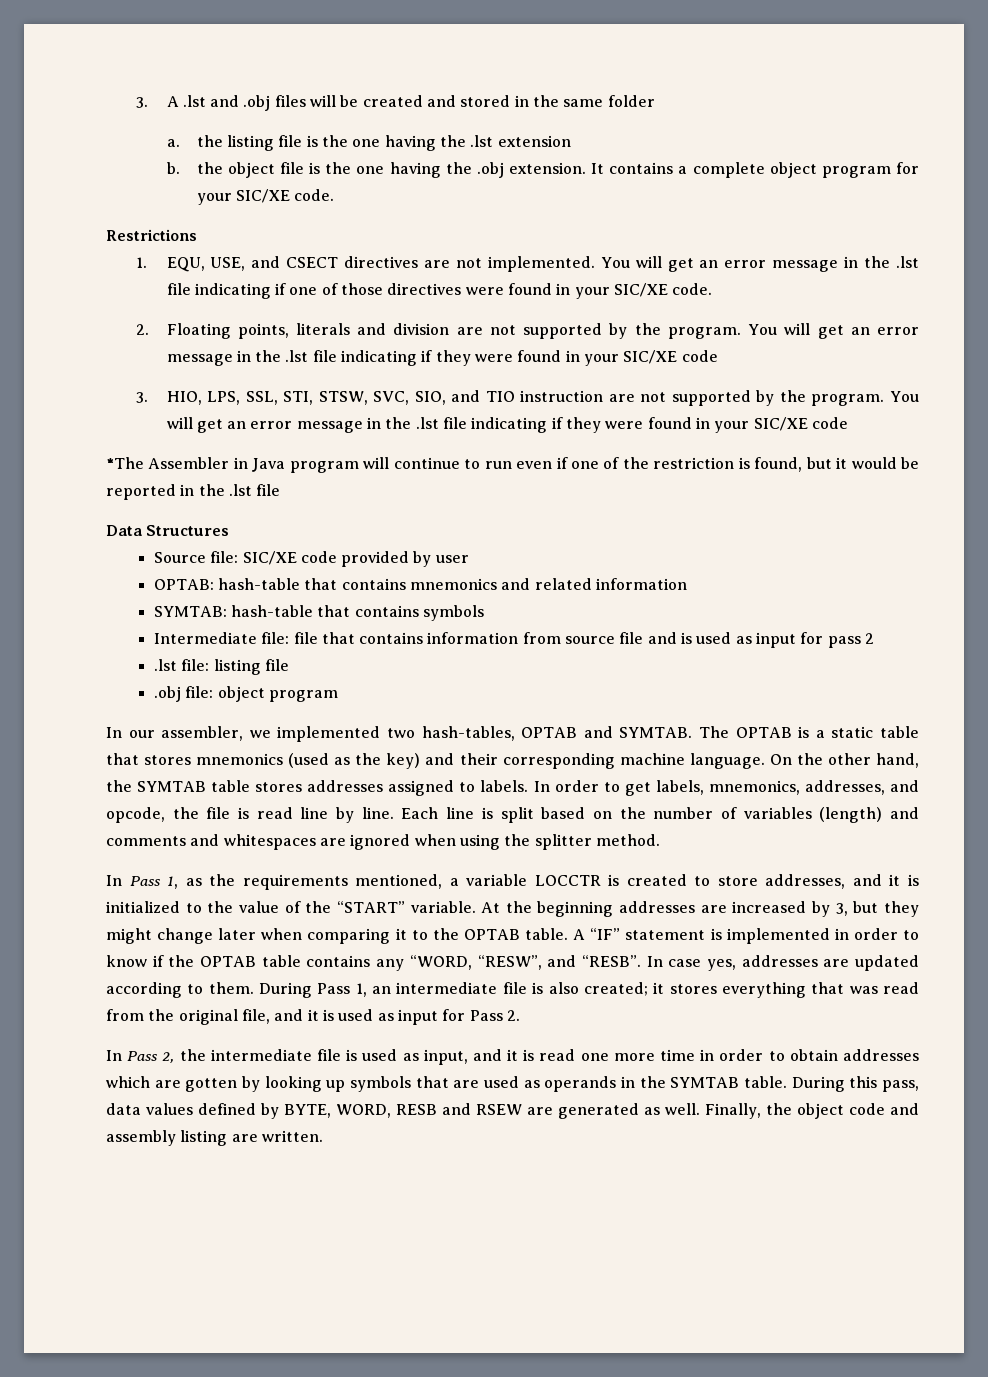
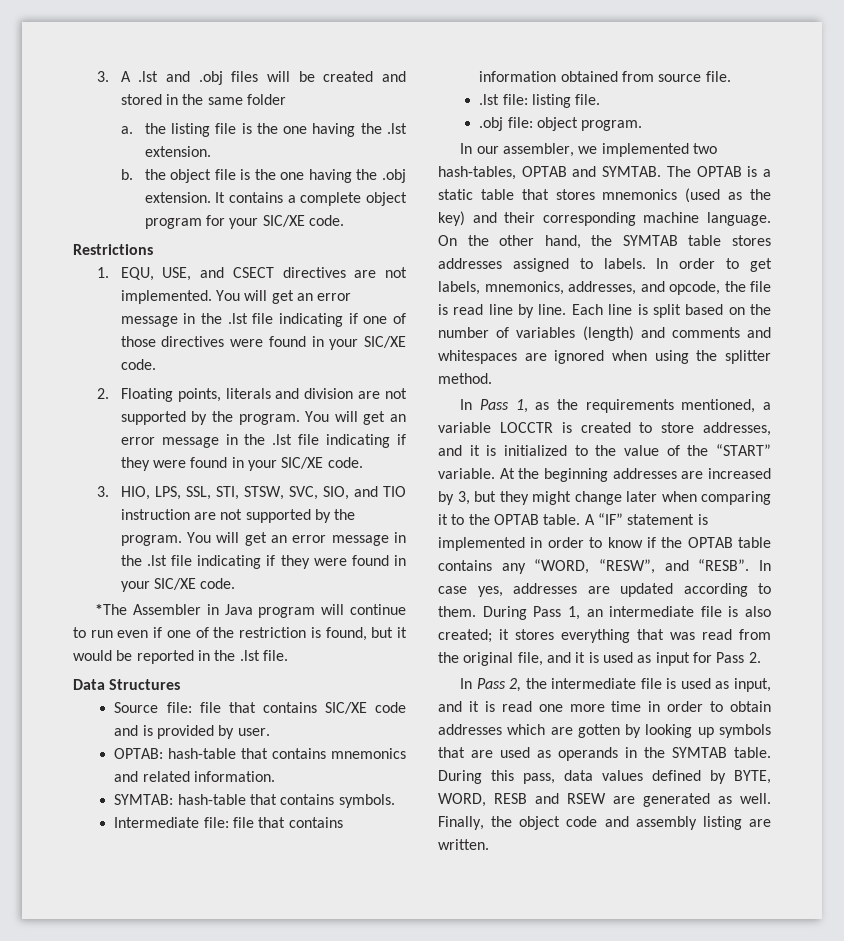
[497,135,571,147] extension -> [144,146,211,157] extension.
[681,350,718,362] code -> [327,457,363,468] code.
[811,417,848,429] code -> [200,578,236,589] code.
[256,484,281,496] file -> [262,650,288,661] file.
[242,551,337,565] SIC/XE code -> [199,702,406,714] [114,725,153,736] file that contains SIC/XE code and is
[435,555,469,563] user -> [237,728,270,736] user.
[596,578,688,590] information -> [194,771,276,782] information.
[423,605,485,621] symbols -> [338,794,395,808] symbols.
(519, 638) none -> [560,71,618,82] obtained
[619,632,874,648] file and is used as input for pass 2 -> [705,71,731,82] file.
[264,659,289,671] file -> [575,94,601,105] file.
[268,690,338,702] program -> [581,120,643,131] program.

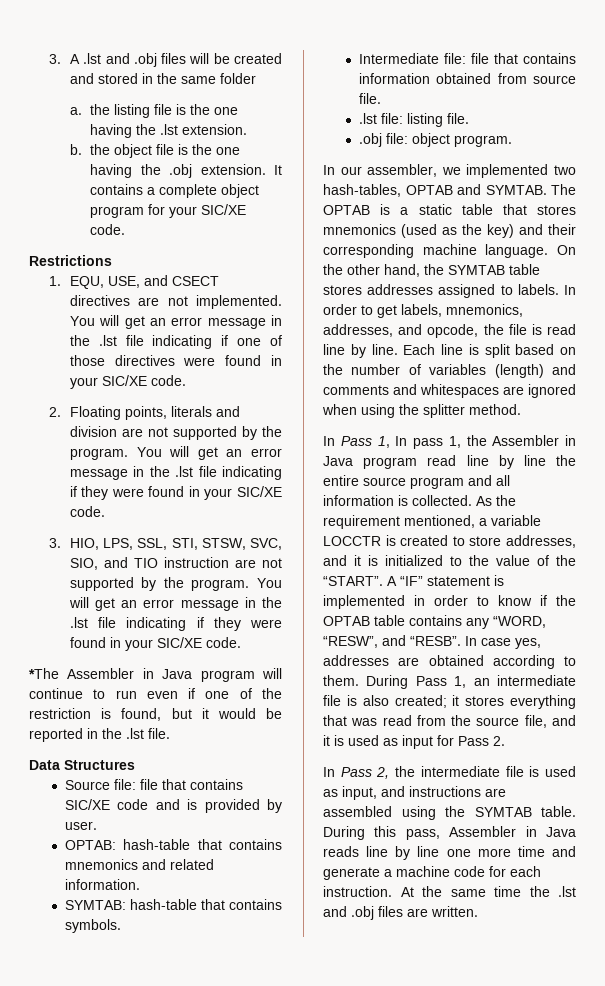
[535,399,674,413] as the requirements -> [395,435,576,449] [323,455,576,469] [323,475,510,489] [323,495,516,506] [323,515,400,529] In pass 1, the Assembler in Java program read line by line the entire source program and all information is collected. As the requirement
[716,444,771,456] [438,468,771,482] [438,491,771,505] [438,514,581,525] “START” variable. At the beginning addresses are increased by 3, but they might change later when comparing it to the OPTAB table. -> [323,576,383,586] “START”.
[620,583,673,597] updated -> [428,655,484,666] obtained
[463,652,514,666] original -> [476,717,520,726] source
[468,701,771,712] [438,724,771,738] [438,747,637,761] it is read one more time in order to obtain addresses which are gotten by looking up symbols that are used as operands in -> [409,786,506,797] [323,806,436,820] instructions are assembled using
[564,770,771,784] [438,793,771,807] [438,816,742,830] data values defined by BYTE, WORD, RESB and RSEW are generated as well. Finally, the object code and assembly listing -> [449,826,576,837] [323,846,576,860] [323,866,541,880] [323,886,576,897] [323,906,403,920] Assembler in Java reads line by line one more time and generate a machine code for each instruction. At the same time the .lst and .obj files

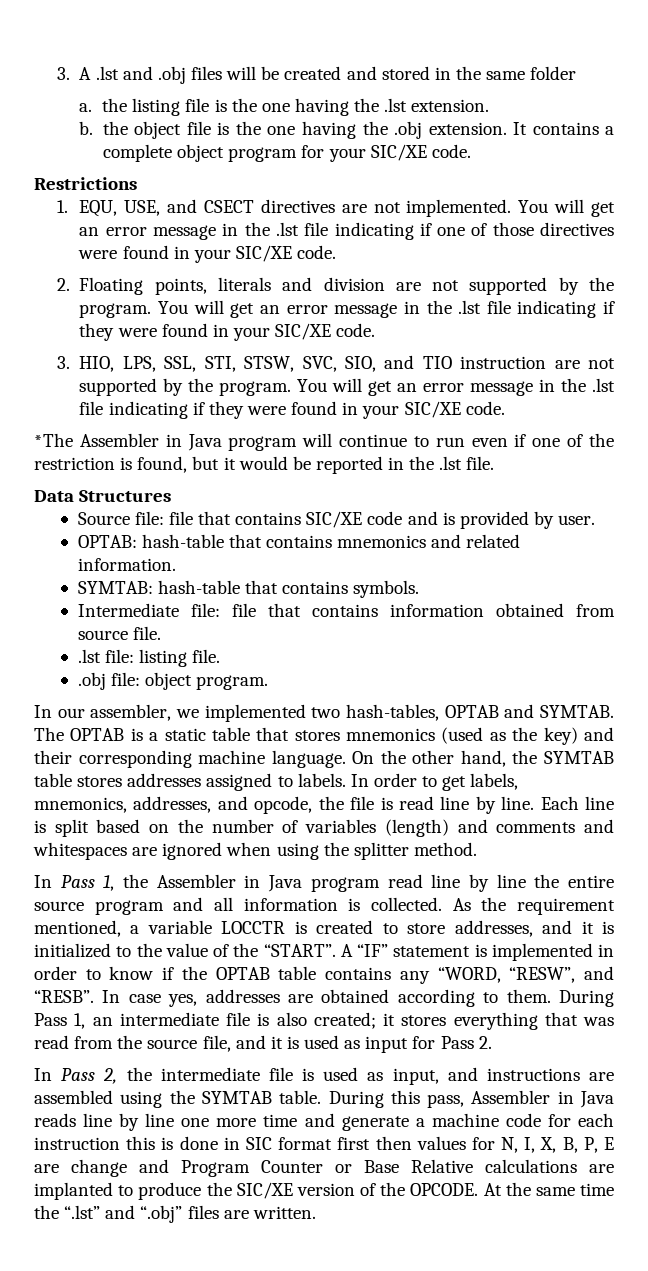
[395,436,461,449] In pass 1, -> (115, 883) none
[323,886,392,897] instruction. -> [34,1136,614,1153] [34,1159,614,1177] [34,1182,479,1200] instruction this is done in SIC format first then values for N, I, X, B, P, E are change and Program Counter or Base Relative calculations are implanted to produce the SIC/XE version of the OPCODE.
[558,886,576,897] [323,906,374,920] .lst and .obj -> [64,1205,183,1223] “.lst” and “.obj”

